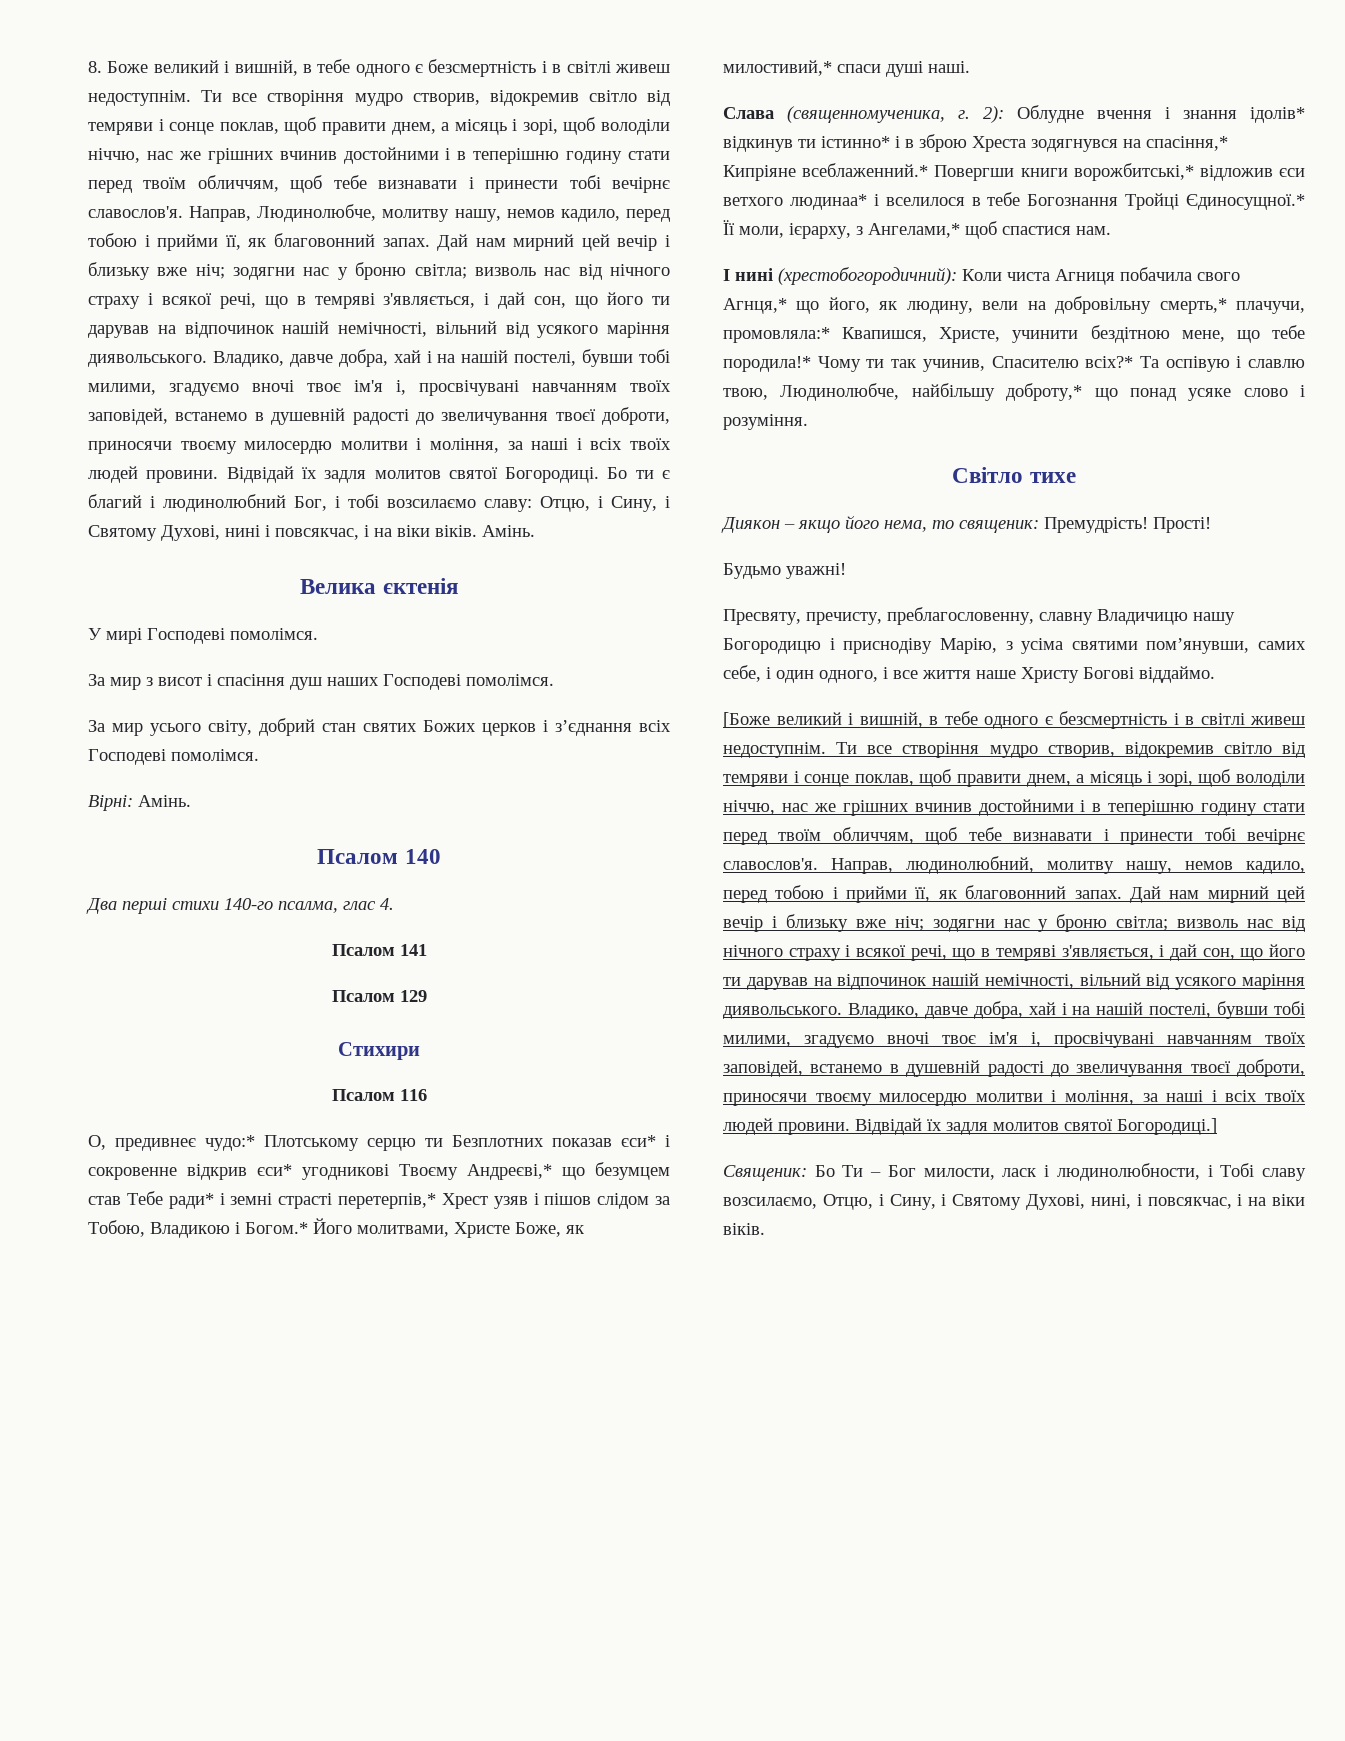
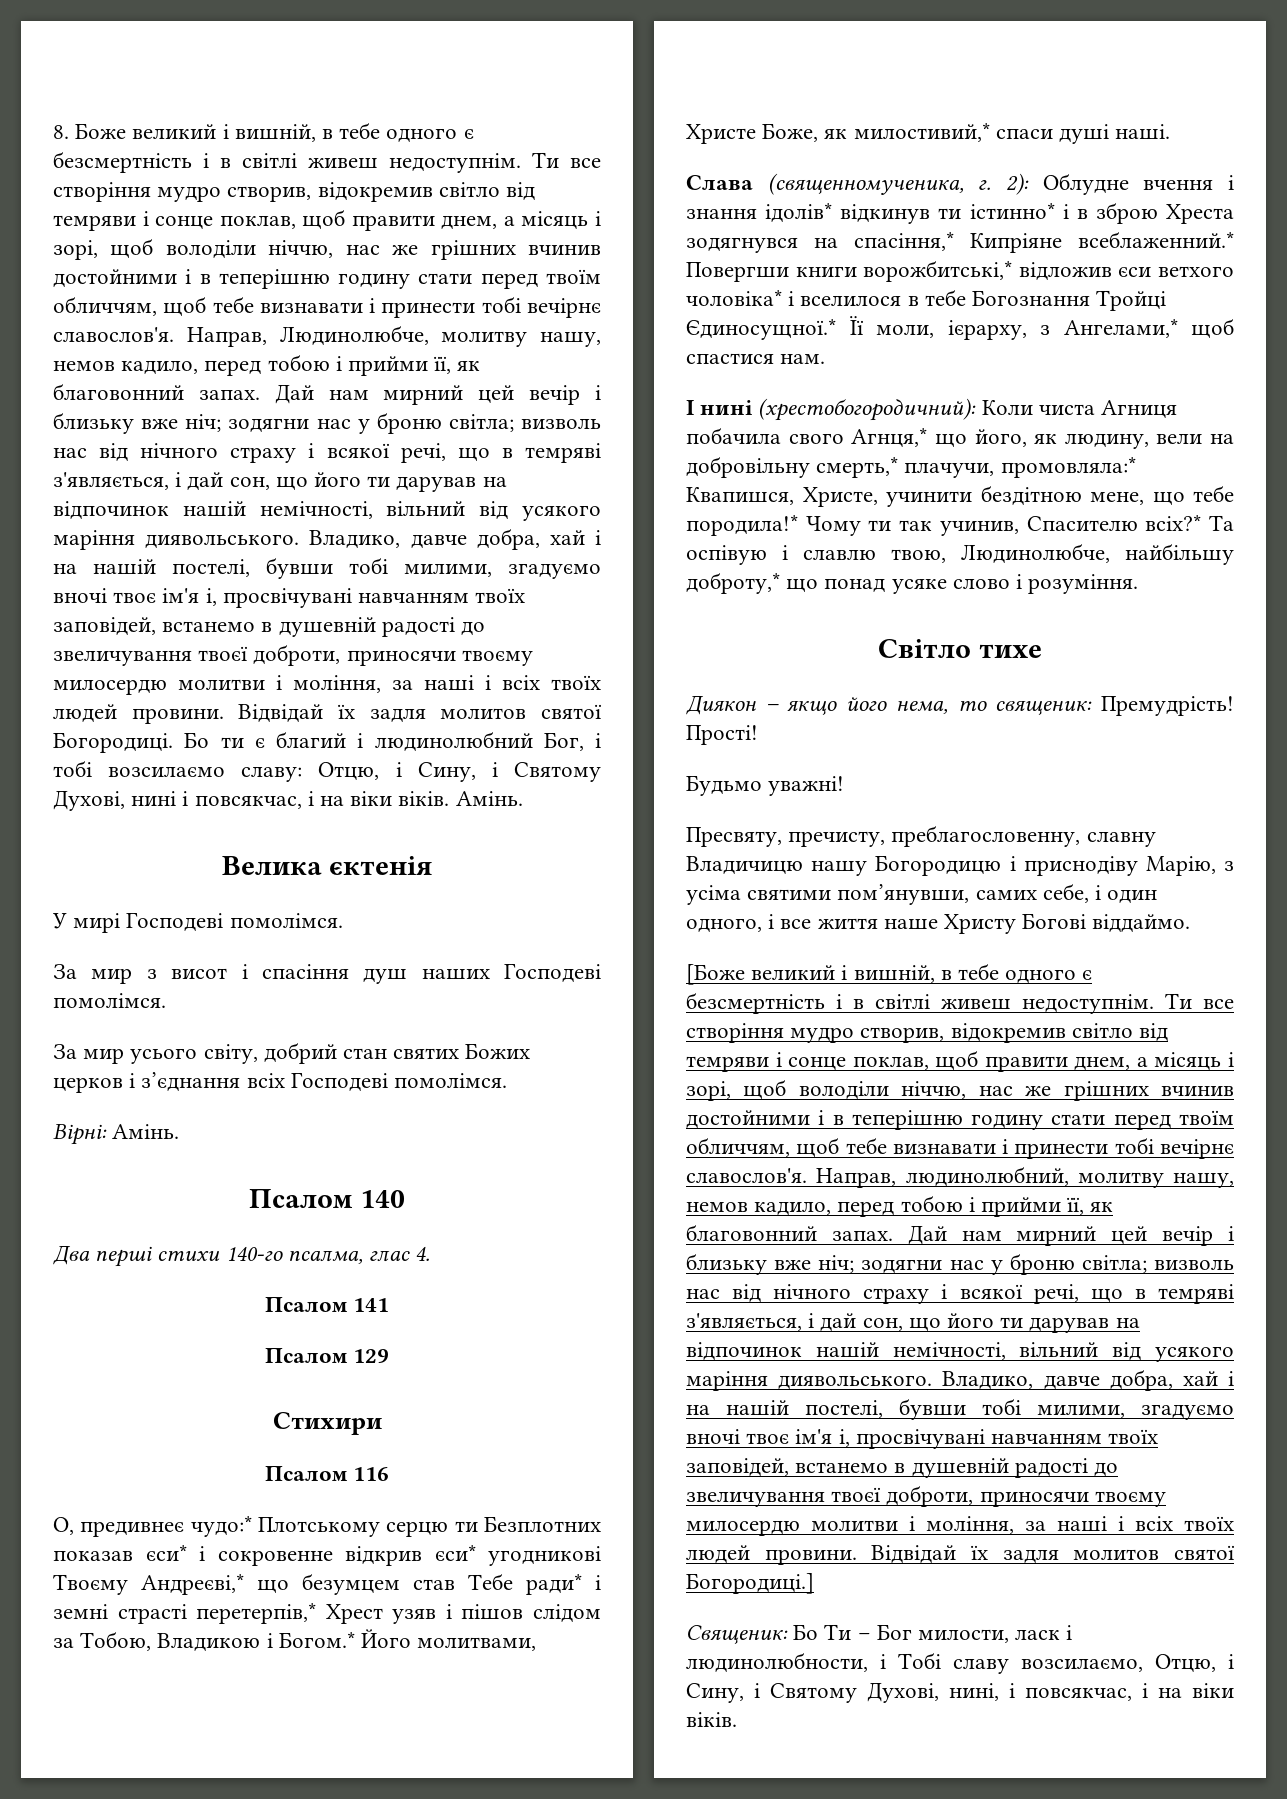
[789,194,867,210] людинаа* -> [686,289,782,306] чоловіка*

